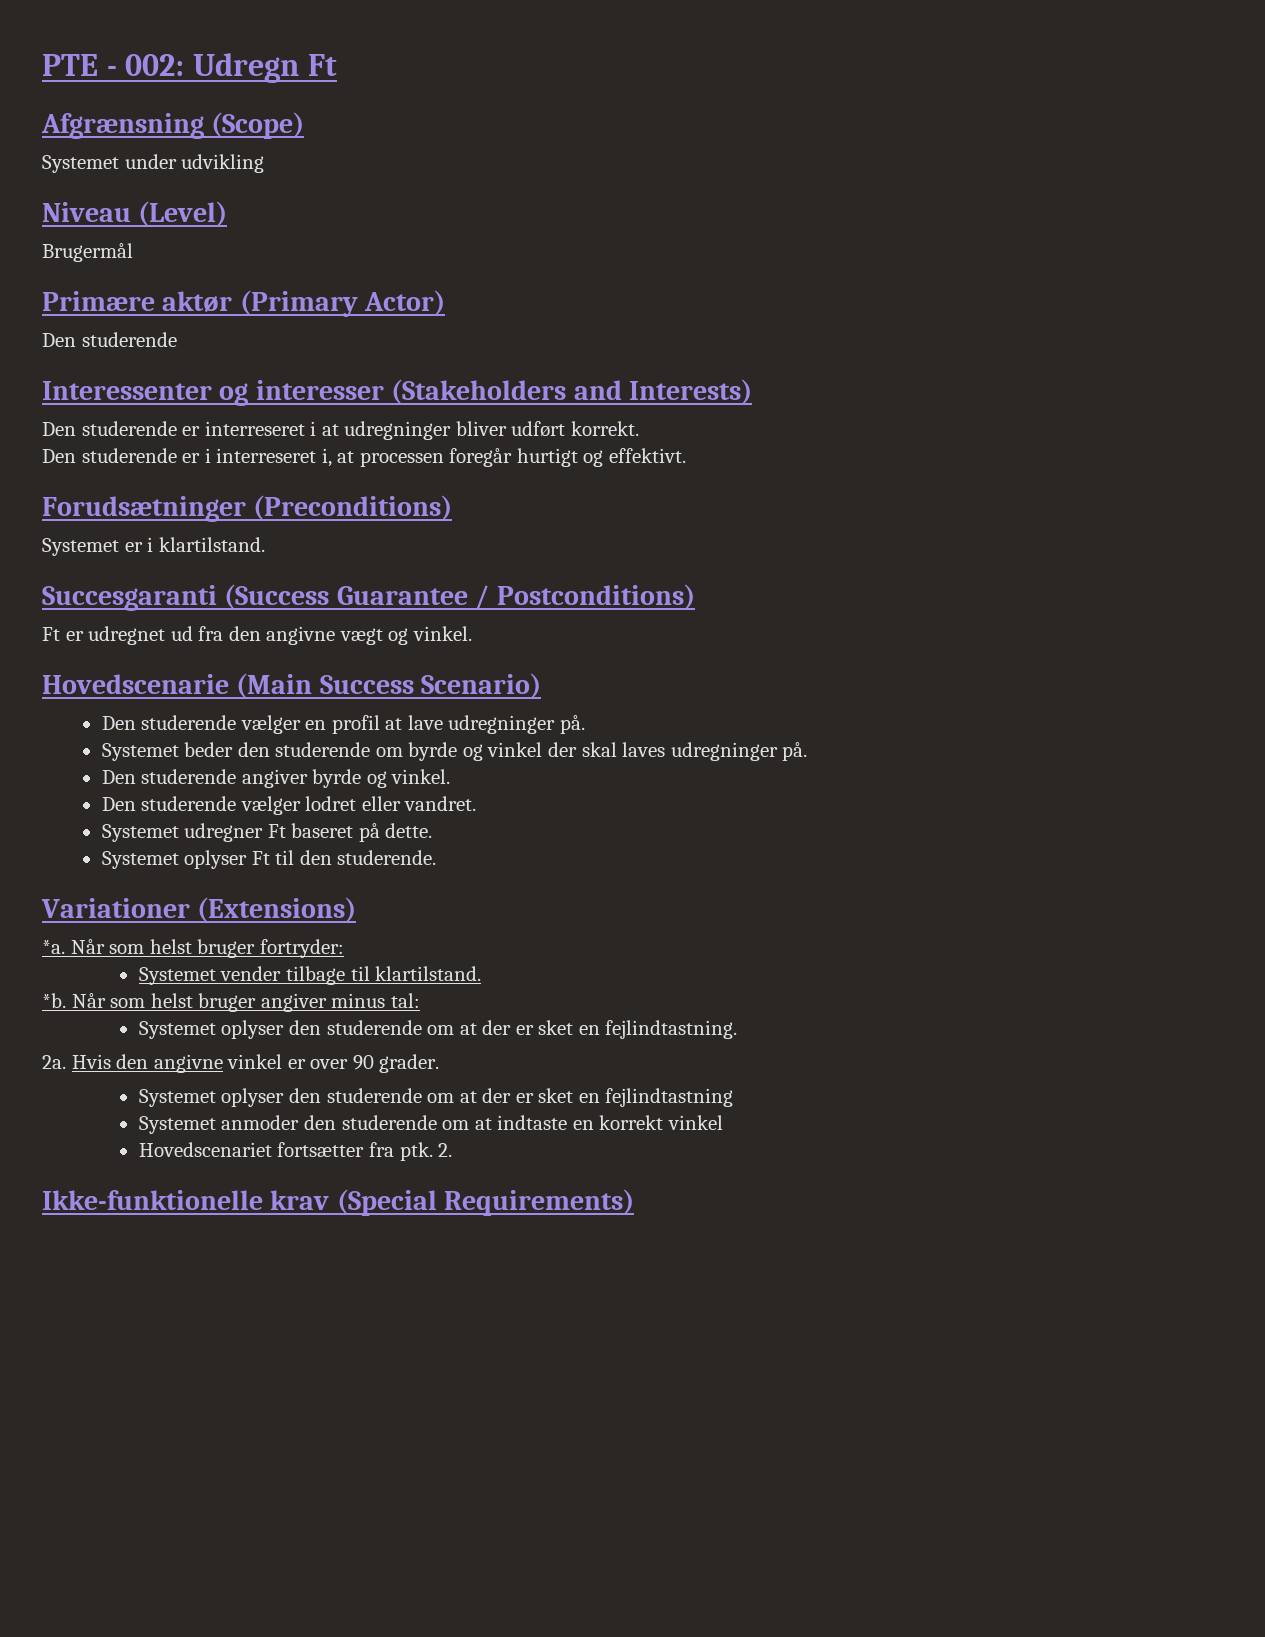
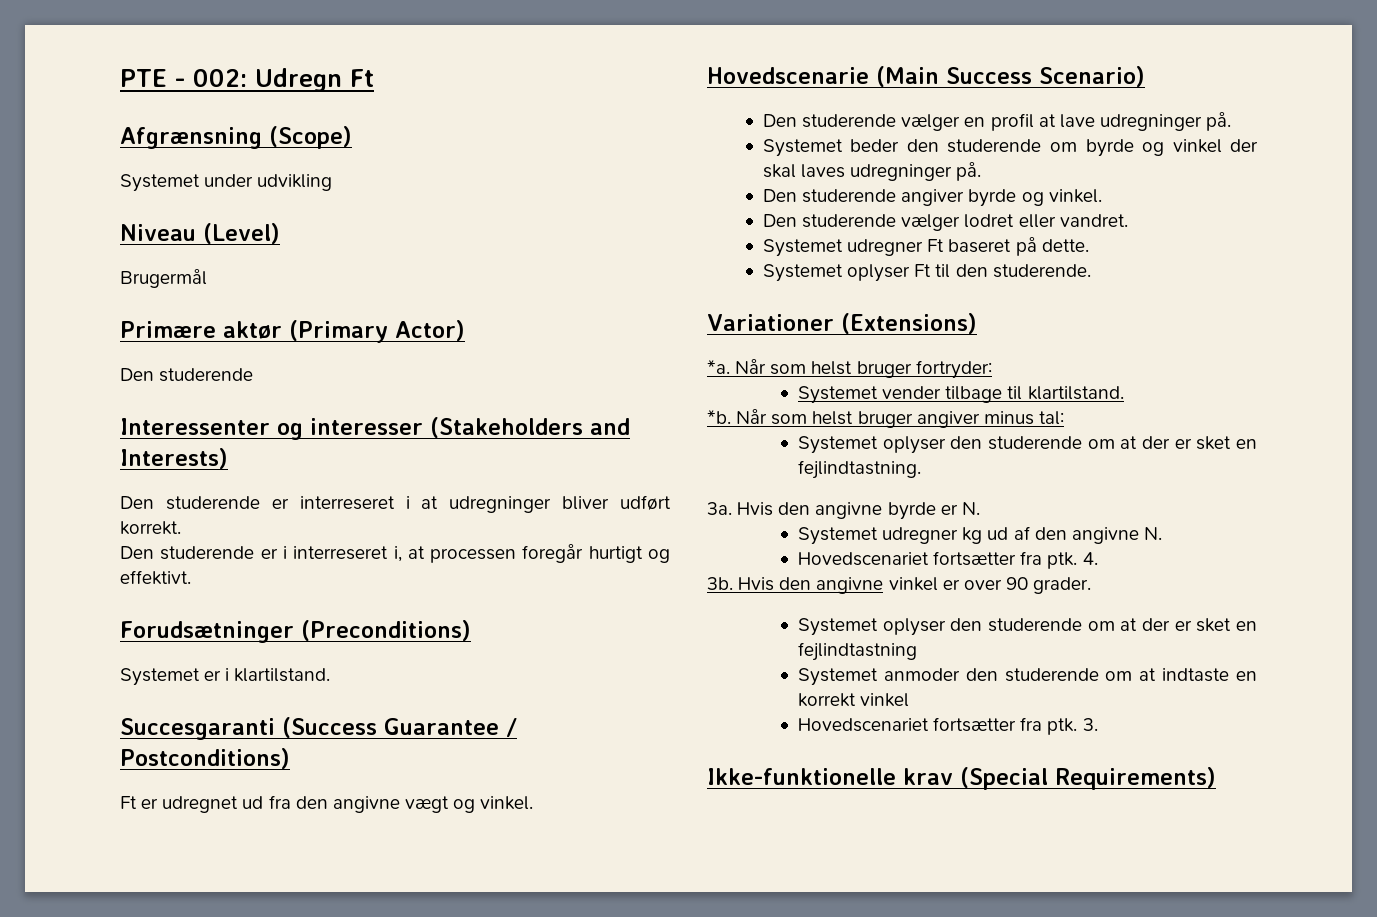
[42,1055,66,1069] 2a. -> [707,502,980,520] [798,526,1162,545] [798,551,1098,569] [707,577,733,590] 3a. Hvis den angivne byrde er N. // Systemet udregner kg ud af den angivne N. // Hovedscenariet fortsætter fra ptk. 4. // 3b.
[438,1143,453,1157] 2. -> [1082,718,1098,731] 3.

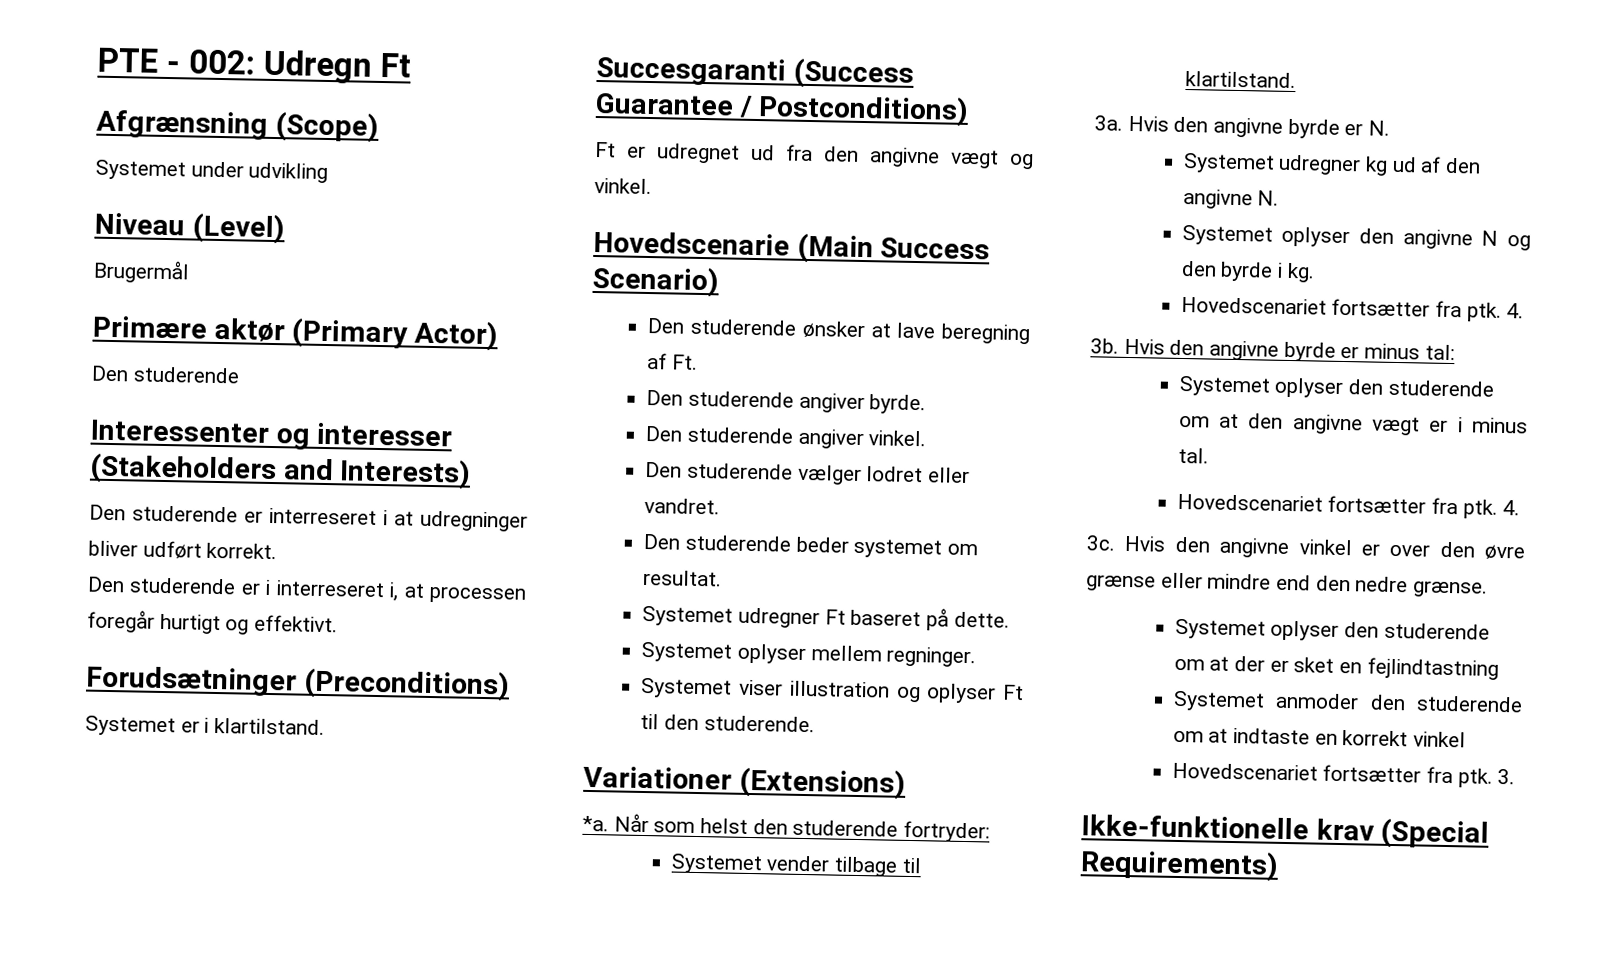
[901,112,1232,131] [762,139,1258,157] [762,162,982,181] [762,189,1044,207] vælger en profil at lave udregninger på. // Systemet beder den studerende om byrde og vinkel der skal laves udregninger på. // Den studerende angiver byrde og -> [801,320,1030,345] [647,352,699,370] [646,389,927,415] [645,425,864,450] ønsker at lave beregning af Ft. // Den studerende angiver byrde. // Den studerende angiver
(1128, 220) none -> [643,533,979,559] [643,569,723,587] // Den studerende beder systemet om resultat.
(911, 273) none -> [810,645,977,668] [640,677,997,704] mellem regninger. // Systemet viser illustration og oplyser
[856,361,912,378] bruger -> [752,819,899,837] den studerende
[707,409,1064,428] [798,436,1257,454] [798,460,922,479] // *b. Når som helst bruger angiver minus tal: // Systemet oplyser den studerende om at der er sket en fejlindtastning. -> (1296, 79) none
(1162, 533) none -> [1181,224,1531,251] [1180,260,1315,283] // Systemet oplyser den angivne N og den byrde i kg.
[888,577,1092,594] vinkel er over 90 grader. -> [1283,341,1455,362] [1178,375,1495,399] [1178,413,1528,436] [1177,447,1209,464] [1176,493,1521,519] [1086,535,1525,560] [1086,572,1489,598] byrde er minus tal: // Systemet oplyser den studerende om at den angivne vægt er i minus tal. // Hovedscenariet fortsætter fra ptk. 4. // 3c. Hvis den angivne vinkel er over den øvre grænse eller mindre end den nedre grænse.

